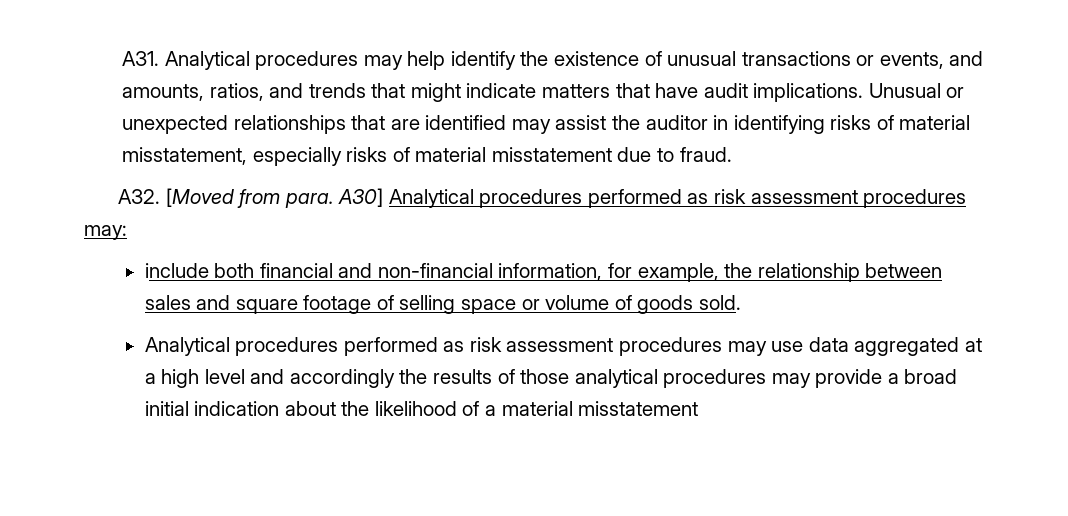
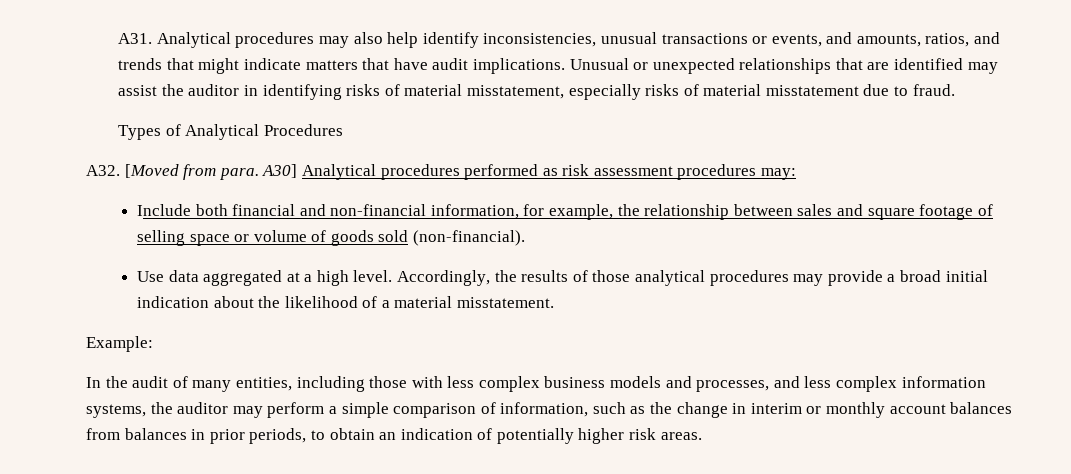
(403, 62) none -> [353,32,383,44] also
[520,51,662,66] the existence of -> [483,33,597,47] inconsistencies,
(732, 154) none -> [118,124,343,140] // Types of Analytical Procedures
[144,263,209,278] include -> [136,204,191,216] Include
[698,295,741,310] [144,337,804,356] sold. // Analytical procedures performed as risk assessment procedures may use -> [378,230,526,246] [136,271,164,282] sold (non-financial). // Use
[204,369,395,388] level and accordingly -> [353,270,491,286] level. Accordingly,
[578,401,699,416] misstatement -> [457,297,555,308] [86,336,153,352] [86,376,986,392] [86,402,1013,418] [86,428,702,444] misstatement. // Example: // In the audit of many entities, including those with less complex business models and processes, and less complex information systems, the auditor may perform a simple comparison of information, such as the change in interim or monthly account balances from balances in prior periods, to obtain an indication of potentially higher risk areas.

